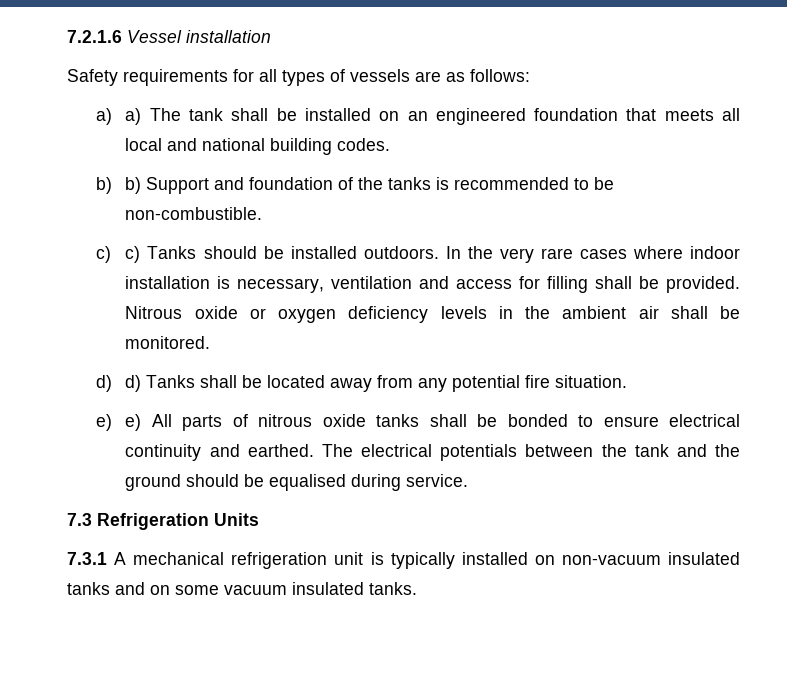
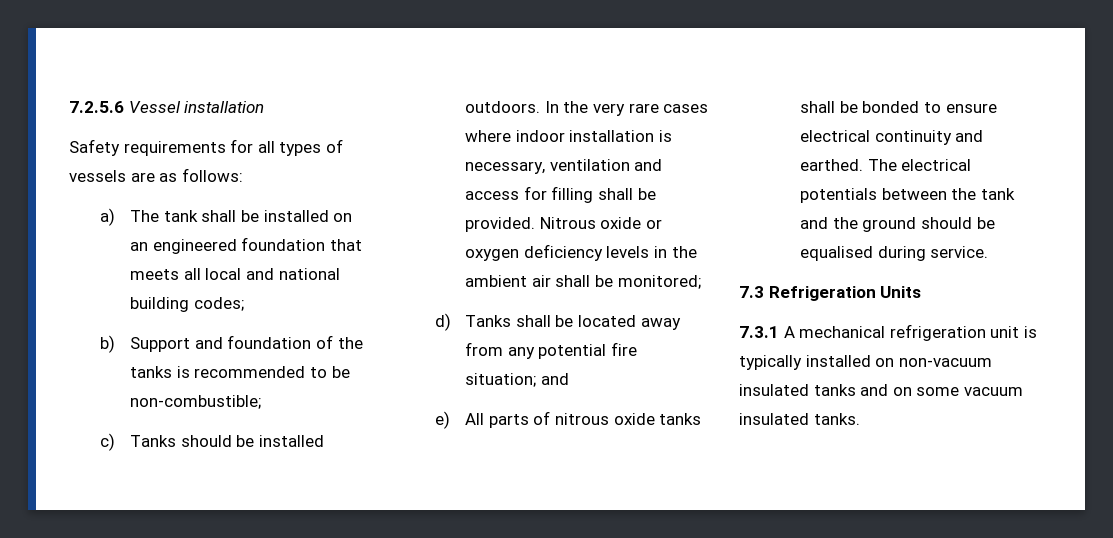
[67,30,122,43] 7.2.1.6 -> [69,101,124,113] 7.2.5.6
[125,108,142,125] a) -> (115, 217) none
[337,138,391,151] [96,177,142,194] codes. // b) b) -> [193,297,244,311] [99,335,115,353] codes; // b)
[125,207,263,220] [96,246,141,263] non-combustible. // c) c) -> [130,395,262,409] [99,433,115,451] non-combustible; // c)
[125,336,211,349] [96,375,142,392] monitored. // d) d) -> [617,275,701,289] [434,313,451,331] monitored; // d)
[555,375,628,388] [96,414,142,431] situation. // e) e) -> [465,373,569,387] [434,411,450,429] situation; and // e)

